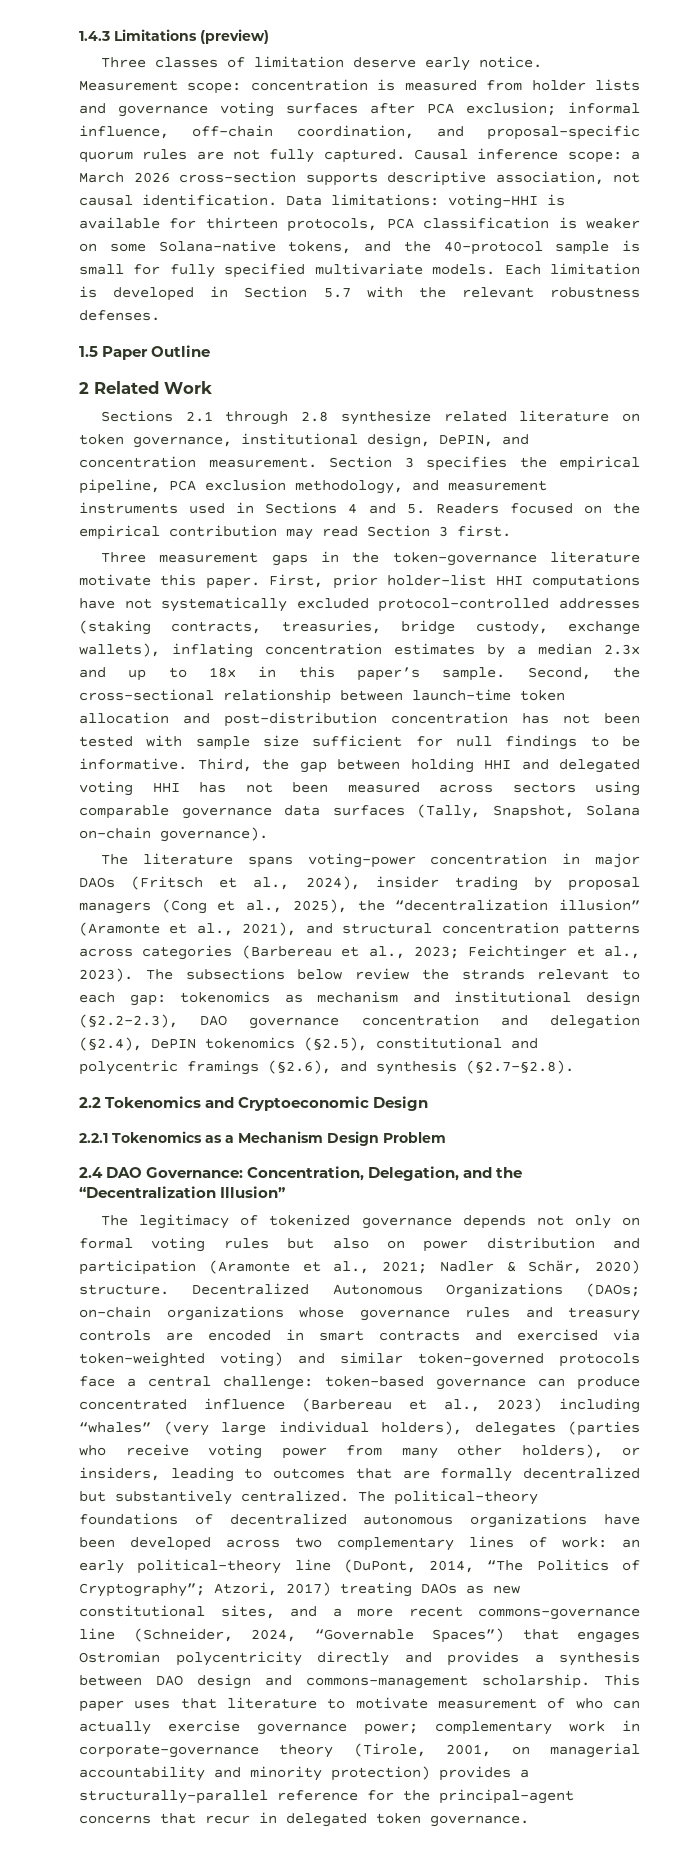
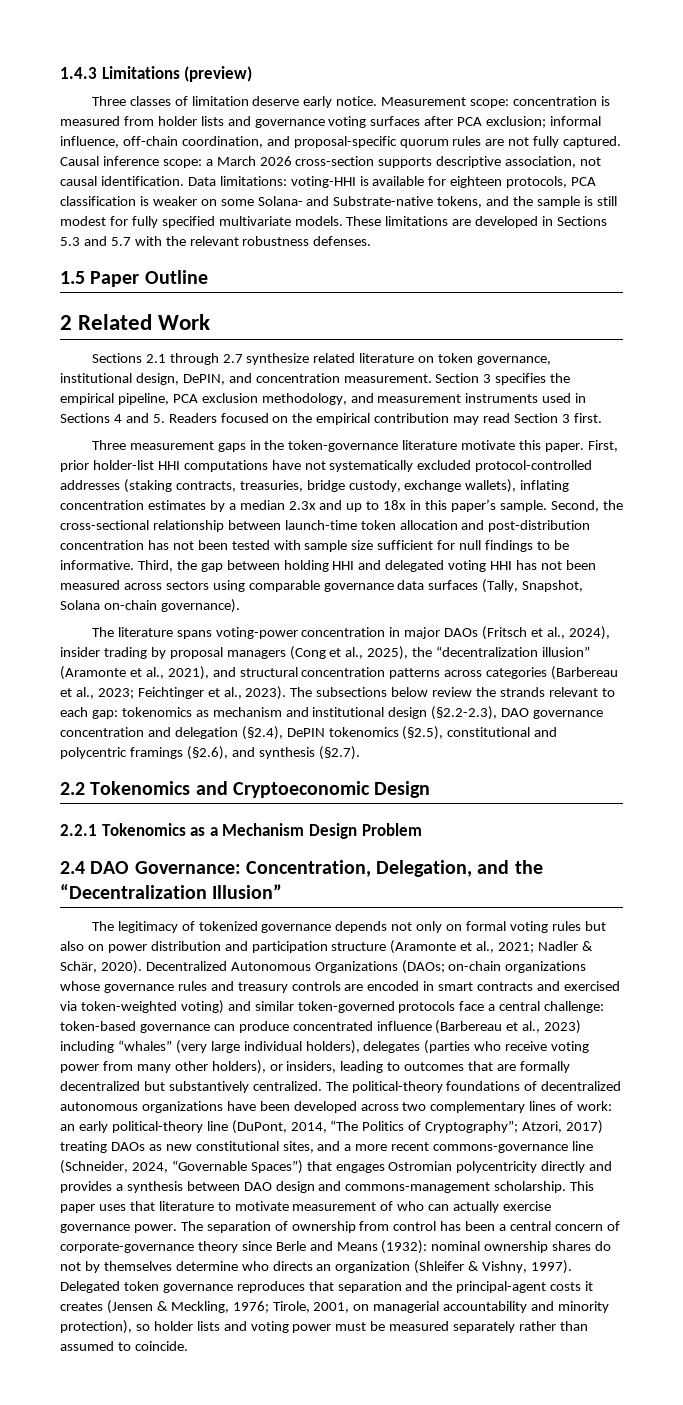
[205,217,278,229] thirteen -> [450,176,503,188] eighteen
[158,240,276,252] Solana-native -> [257,196,434,206] Solana- and Substrate-native
[443,241,543,255] 40-protocol -> (534, 201) none
[79,264,124,275] small -> [596,196,617,206] [60,216,106,226] still modest
[504,263,640,275] [79,286,308,301] Each limitation is developed in Section -> [346,216,608,228] [60,236,107,246] These limitations are developed in Sections 5.3 and
[301,411,329,422] 2.8 -> [222,354,243,363] 2.7
[466,1060,574,1074] (§2.7-§2.8). -> [318,746,360,760] (§2.7).
(196, 1267) none -> [331,942,387,951] structure
[595,1260,640,1274] [79,1284,169,1295] 2020) structure. -> [100,960,142,974] 2020).
[364,1720,640,1735] [79,1743,426,1758] power; complementary work in corporate-governance theory (Tirole, -> [133,1221,620,1233] [60,1240,612,1254] [60,1260,573,1274] [60,1281,594,1293] [60,1300,310,1314] power. The separation of ownership from control has been a central concern of corporate-governance theory since Berle and Means (1932): nominal ownership shares do not by themselves determine who directs an organization (Shleifer & Vishny, 1997). Delegated token governance reproduces that separation and the principal-agent costs it creates (Jensen & Meckling, 1976; Tirole,
[331,1766,529,1781] [79,1789,574,1804] [79,1812,529,1827] protection) provides a structurally-parallel reference for the principal-agent concerns that recur in delegated token governance. -> [60,1320,588,1334] [60,1341,188,1351] protection), so holder lists and voting power must be measured separately rather than assumed to coincide.

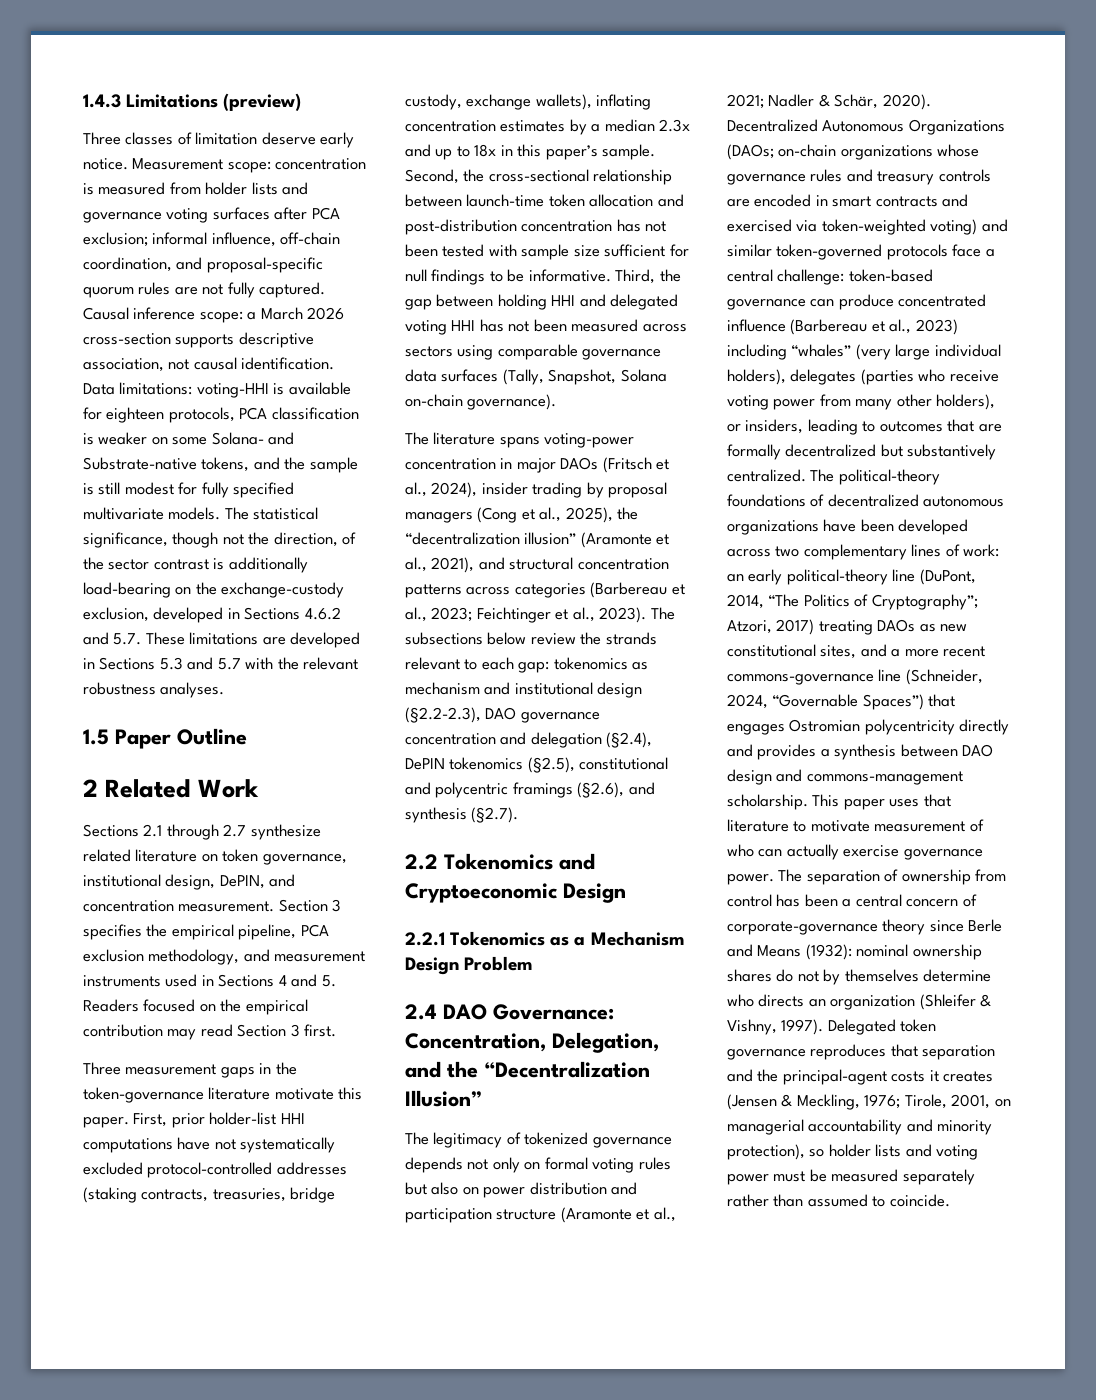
(343, 221) none -> [224,507,319,520] [83,532,357,548] [83,557,308,573] [83,582,345,598] [83,607,341,623] [83,632,142,645] The statistical significance, though not the direction, of the sector contrast is additionally load-bearing on the exchange-custody exclusion, developed in Sections 4.6.2 and 5.7.
[313,236,372,246] defenses. -> [160,682,225,698] analyses.

